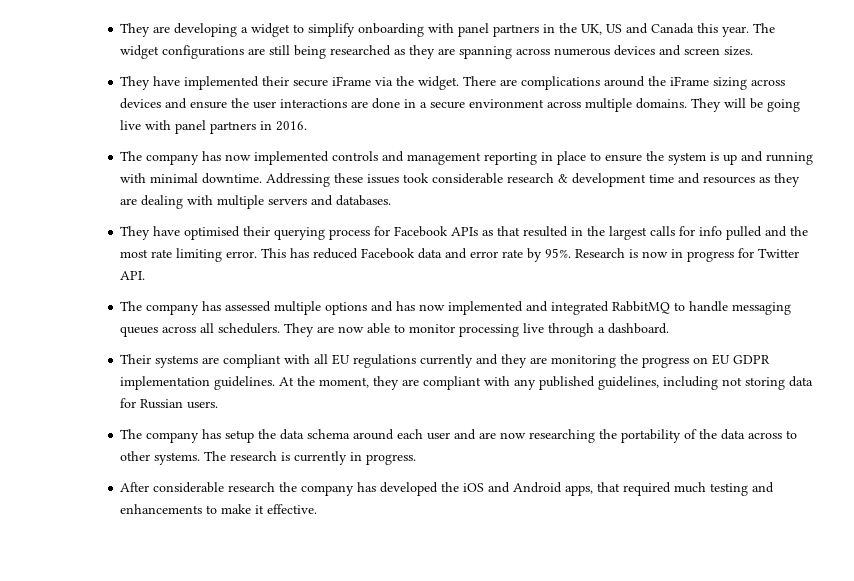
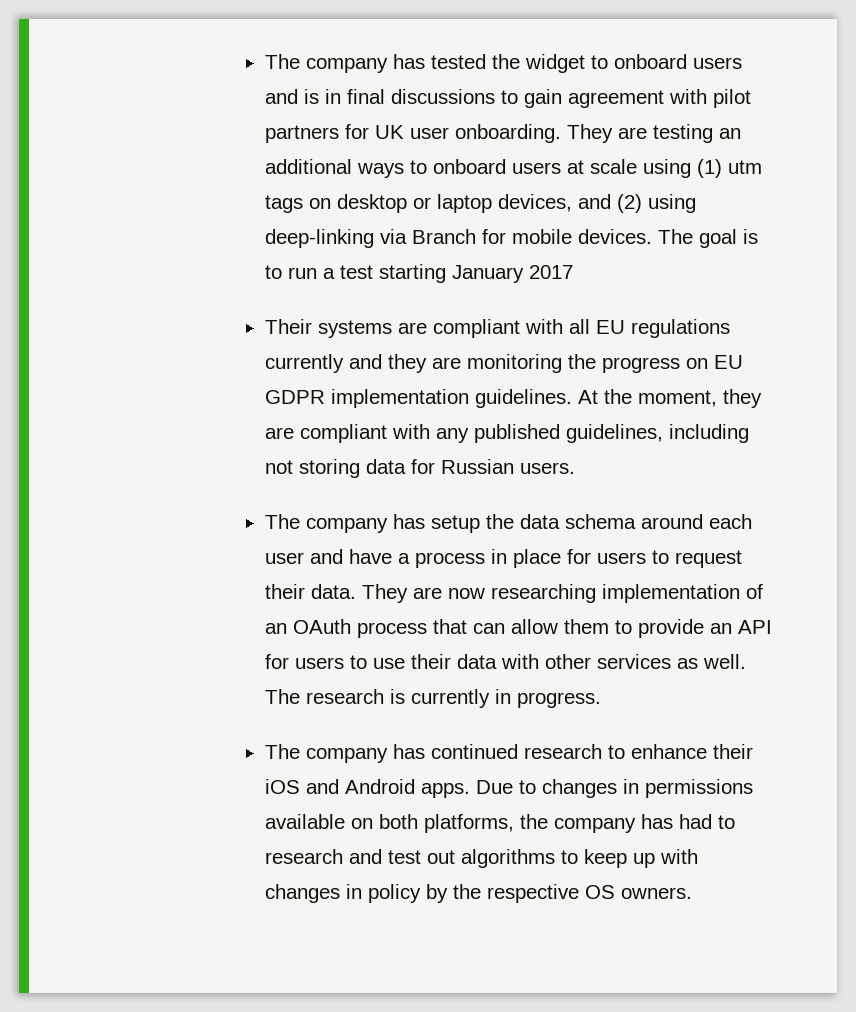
[120,23,776,37] [120,45,754,59] [120,76,786,90] [120,98,801,112] [120,120,308,134] [120,151,814,165] [120,173,801,187] [120,195,392,209] [120,226,809,240] [120,248,800,262] [120,271,146,280] [120,301,792,315] [120,323,670,337] They are developing a widget to simplify onboarding with panel partners in the UK, US and Canada this year. The widget configurations are still being researched as they are spanning across numerous devices and screen sizes. // They have implemented their secure iFrame via the widget. There are complications around the iFrame sizing across devices and ensure the user interactions are done in a secure environment across multiple domains. They will be going live with panel partners in 2016. // The company has now implemented controls and management reporting in place to ensure the system is up and running with minimal downtime. Addressing these issues took considerable research & development time and resources as they are dealing with multiple servers and databases. // They have optimised their querying process for Facebook APIs as that resulted in the largest calls for info pulled and the most rate limiting error. This has reduced Facebook data and error rate by 95%. Research is now in progress for Twitter API. // The company has assessed multiple options and has now implemented and integrated RabbitMQ to handle messaging queues across all schedulers. They are now able to monitor processing live through a dashboard. -> [264,54,742,73] [264,89,751,108] [264,124,741,143] [264,159,762,178] [264,194,696,213] [264,229,758,248] [264,264,573,283] The company has tested the widget to onboard users and is in final discussions to gain agreement with pilot partners for UK user onboarding. They are testing an additional ways to onboard users at scale using (1) utm tags on desktop or laptop devices, and (2) using deep-linking via Branch for mobile devices. The goal is to run a test starting January 2017
[479,429,798,443] [120,451,201,465] are now researching the portability of the data across to other systems. -> [348,549,742,568] [264,584,763,603] [264,619,772,638] [264,654,746,669] have a process in place for users to request their data. They are now researching implementation of an OAuth process that can allow them to provide an API for users to use their data with other services as well.
[120,482,775,496] [120,504,318,514] After considerable research the company has developed the iOS and Android apps, that required much testing and enhancements to make it effective. -> [264,744,753,763] [264,779,753,798] [264,814,735,833] [264,849,698,868] [264,884,692,903] The company has continued research to enhance their iOS and Android apps. Due to changes in permissions available on both platforms, the company has had to research and test out algorithms to keep up with changes in policy by the respective OS owners.

